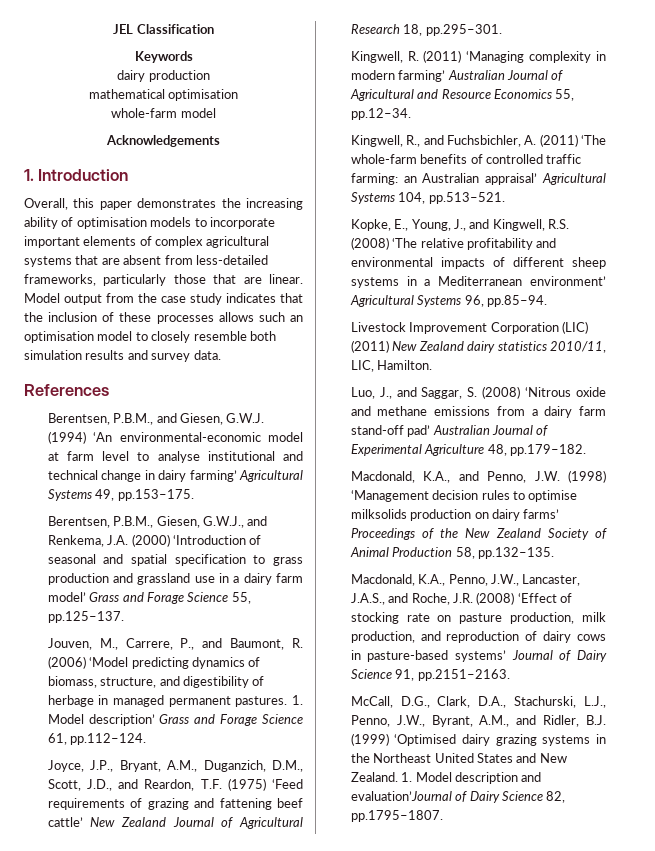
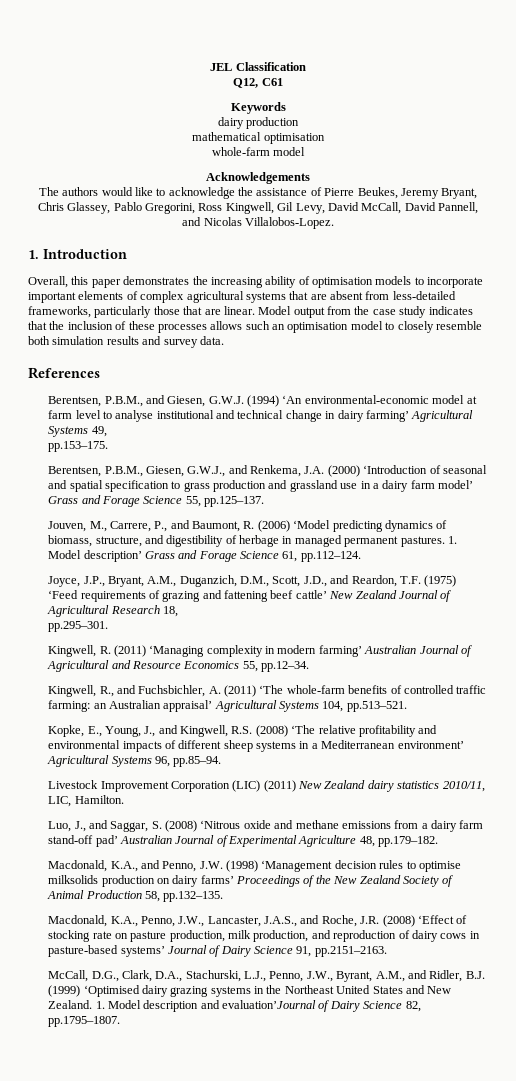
(214, 29) none -> [233,78,283,88] // Q12, C61
(220, 141) none -> [38,187,478,199] [37,202,479,214] [182,217,334,229] // The authors would like to acknowledge the assistance of Pierre Beukes, Jeremy Bryant, Chris Glassey, Pablo Gregorini, Ross Kingwell, Gil Levy, David McCall, David Pannell, and Nicolas Villalobos-Lopez.
(115, 495) none -> (107, 431) //
(423, 30) none -> (178, 611) //

